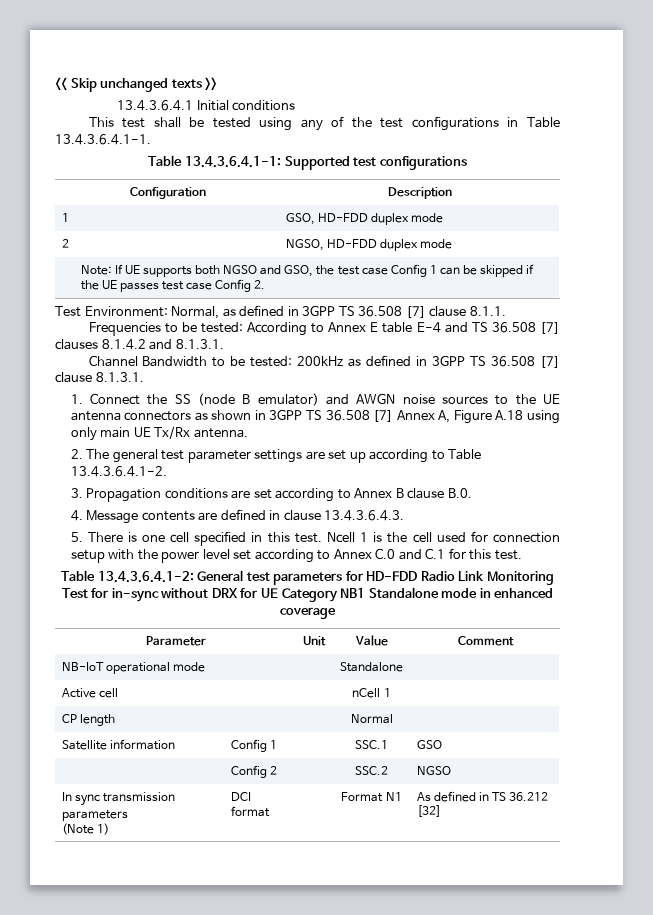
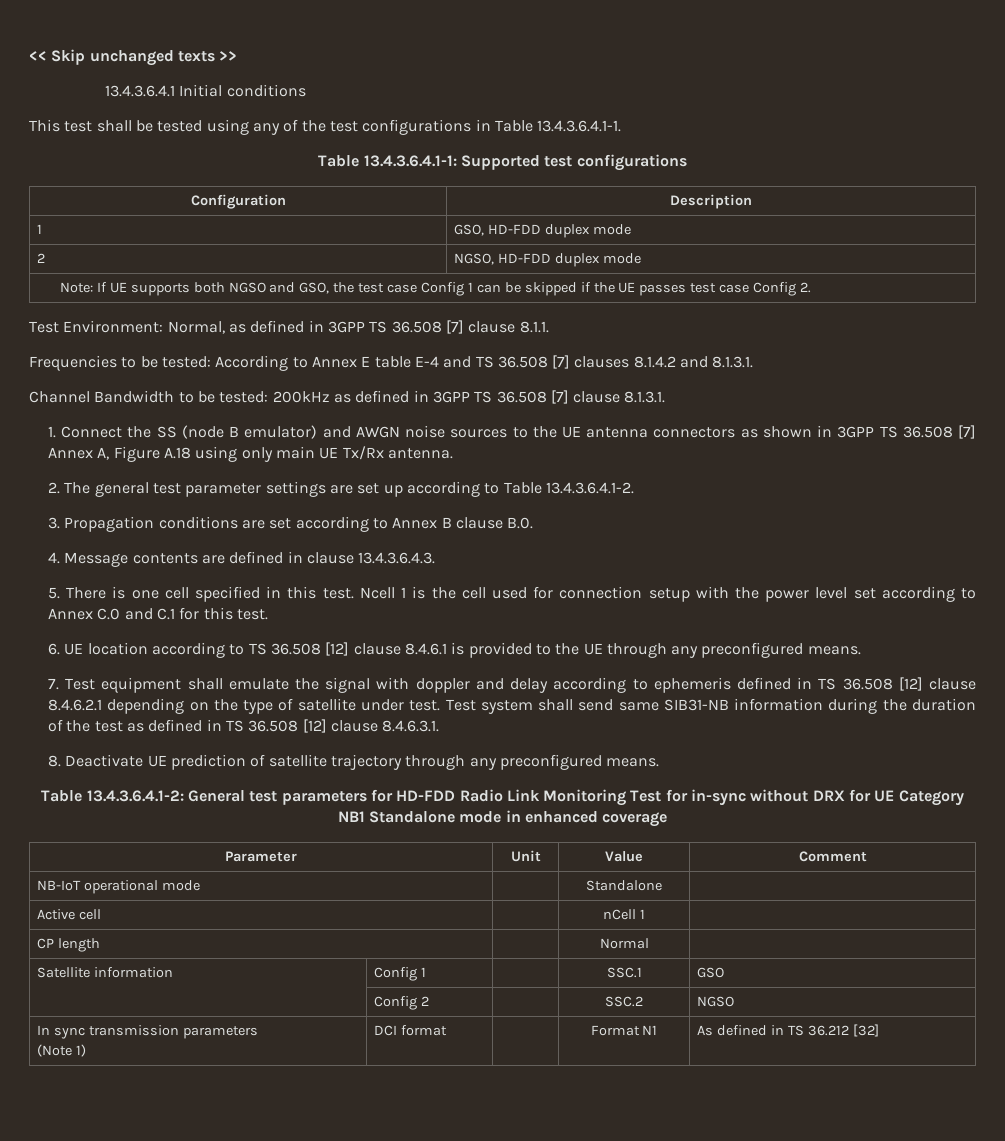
(522, 555) none -> [48,642,861,658] [48,677,977,693] [48,698,976,714] [48,719,440,733] [48,754,660,770] // 6. UE location according to TS 36.508 [12] clause 8.4.6.1 is provided to the UE through any preconfigured means. // 7. Test equipment shall emulate the signal with doppler and delay according to ephemeris defined in TS 36.508 [12] clause 8.4.6.2.1 depending on the type of satellite under test. Test system shall send same SIB31-NB information during the duration of the test as defined in TS 36.508 [12] clause 8.4.6.3.1. // 8. Deactivate UE prediction of satellite trajectory through any preconfigured means.

